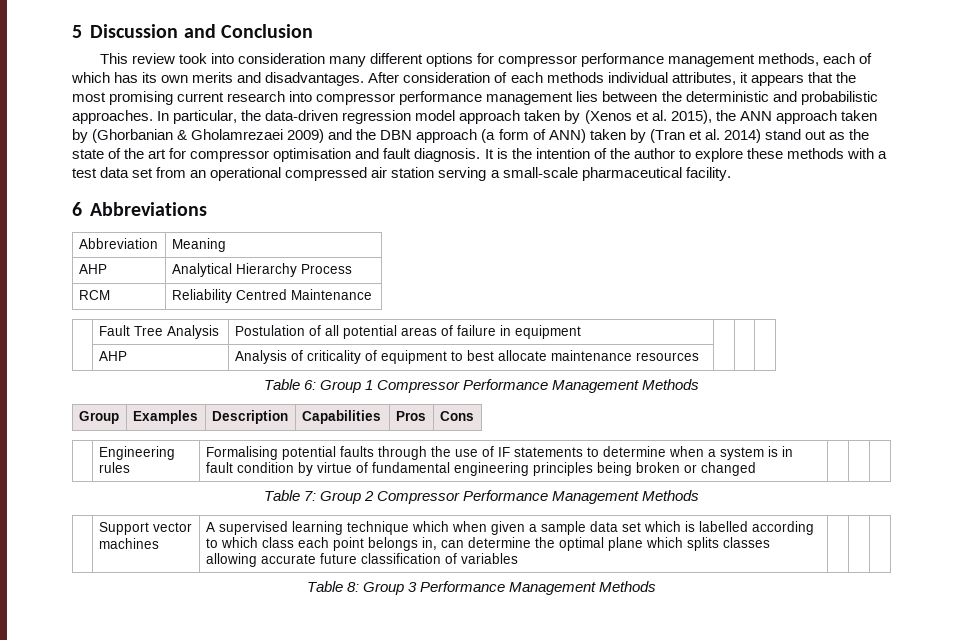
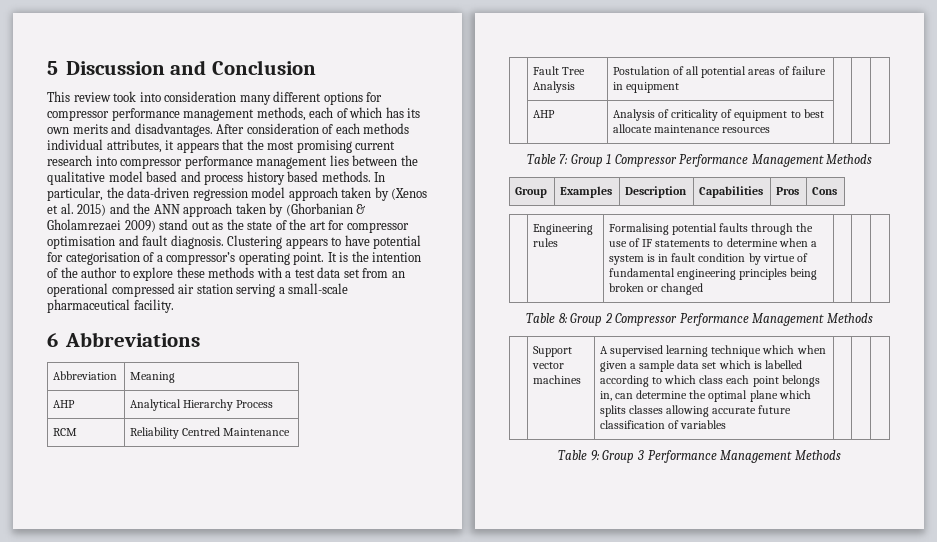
[685,91,878,105] [72,110,153,124] deterministic and probabilistic approaches. -> [47,171,371,185] qualitative model based and process history based methods.
[670,110,712,124] 2015), -> [77,203,130,216] 2015) and
[328,129,761,143] and the DBN approach (a form of ANN) taken by (Tran et al. 2014) -> (156, 226) none
(481, 155) none -> [227,235,422,249] [47,252,325,265] Clustering appears to have potential for categorisation of a compressor’s operating point.
[303,380,316,390] 6: -> [559,154,569,164] 7:
[303,491,316,501] 7: -> [558,313,568,323] 8:
[346,582,359,592] 8: -> [590,450,600,461] 9:

